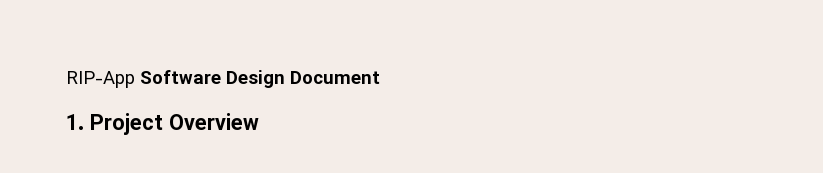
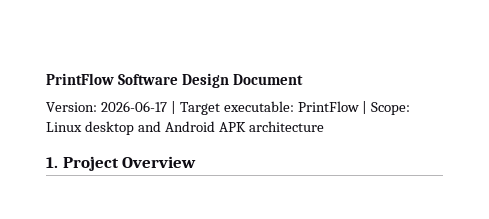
[66,71,135,88] RIP-App -> [46,73,114,85] PrintFlow
(380, 77) none -> [46,101,411,115] [46,121,324,135] // Version: 2026-06-17 | Target executable: PrintFlow | Scope: Linux desktop and Android APK architecture

